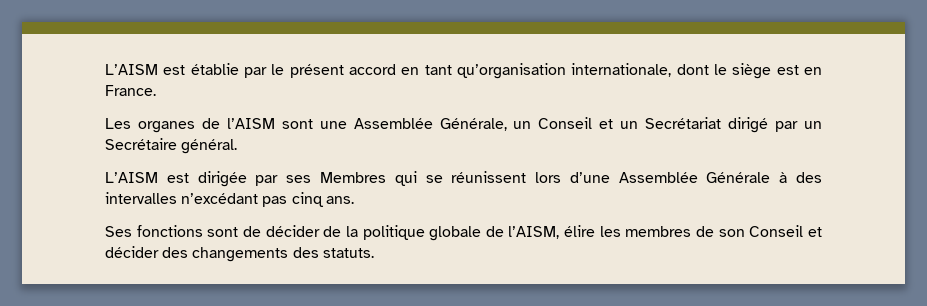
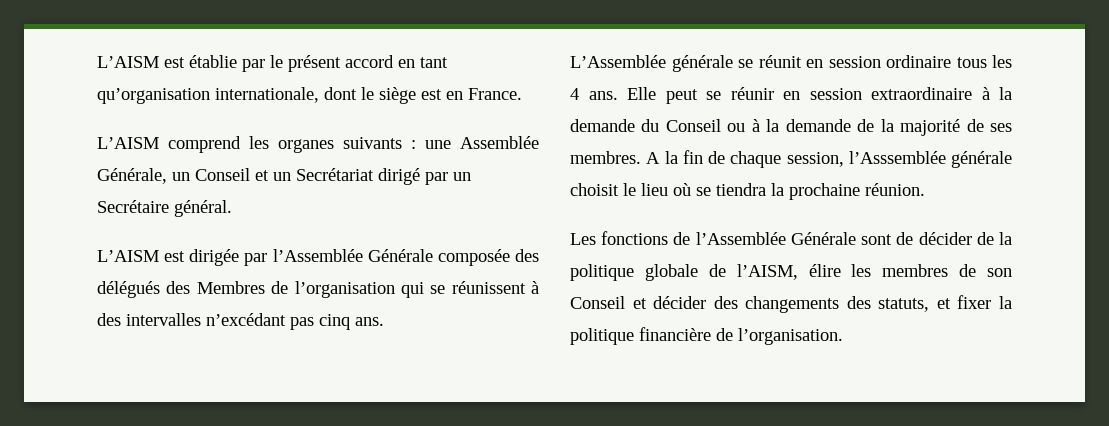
[105,118,313,133] Les organes de l’AISM sont -> [97,136,416,153] L’AISM comprend les organes suivants :
[286,171,771,186] ses Membres qui se réunissent lors d’une Assemblée Générale -> [272,249,539,266] [97,281,526,298] l’Assemblée Générale composée des délégués des Membres de l’organisation qui se réunissent
[105,225,203,237] Ses fonctions -> [570,55,1012,72] [570,87,1012,104] [570,119,1012,136] [570,150,1012,168] [570,183,925,200] [570,231,856,245] L’Assemblée générale se réunit en session ordinaire tous les 4 ans. Elle peut se réunir en session extraordinaire à la demande du Conseil ou à la demande de la majorité de ses membres. A la fin de chaque session, l’Asssemblée générale choisit le lieu où se tiendra la prochaine réunion. // Les fonctions de l’Assemblée Générale
[322,248,374,258] statuts. -> [878,295,1012,312] [570,327,843,345] statuts, et fixer la politique financière de l’organisation.

